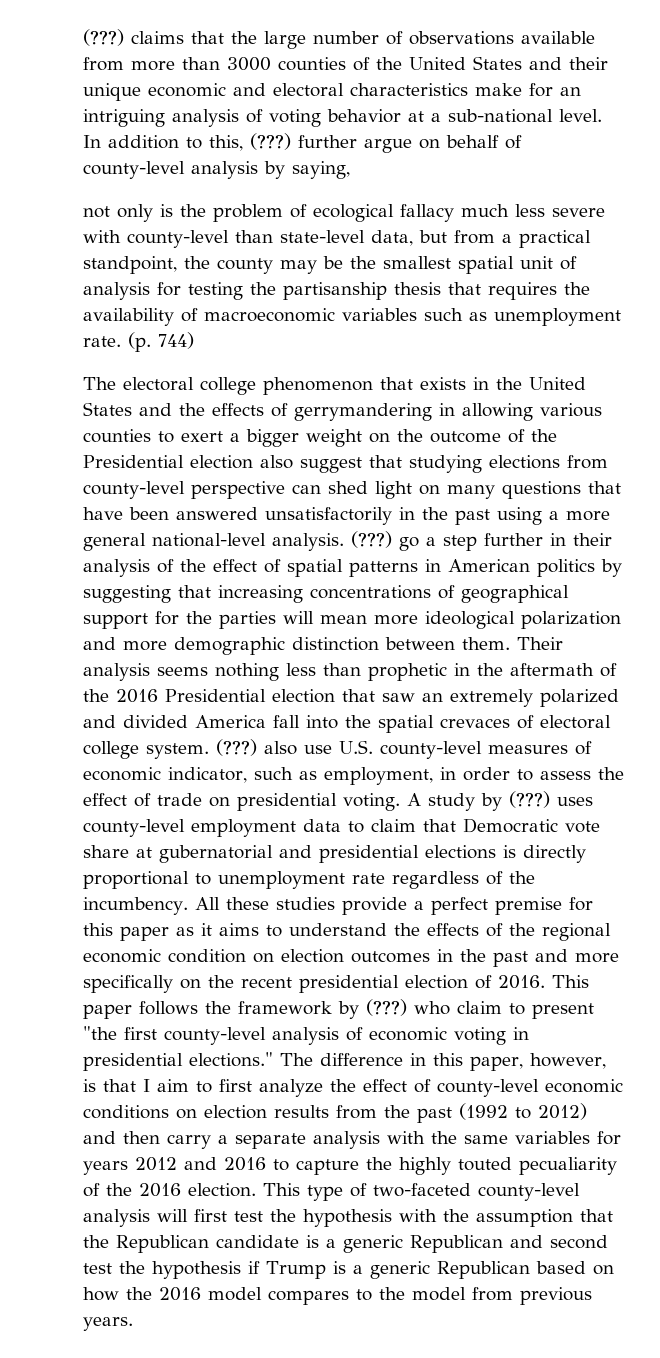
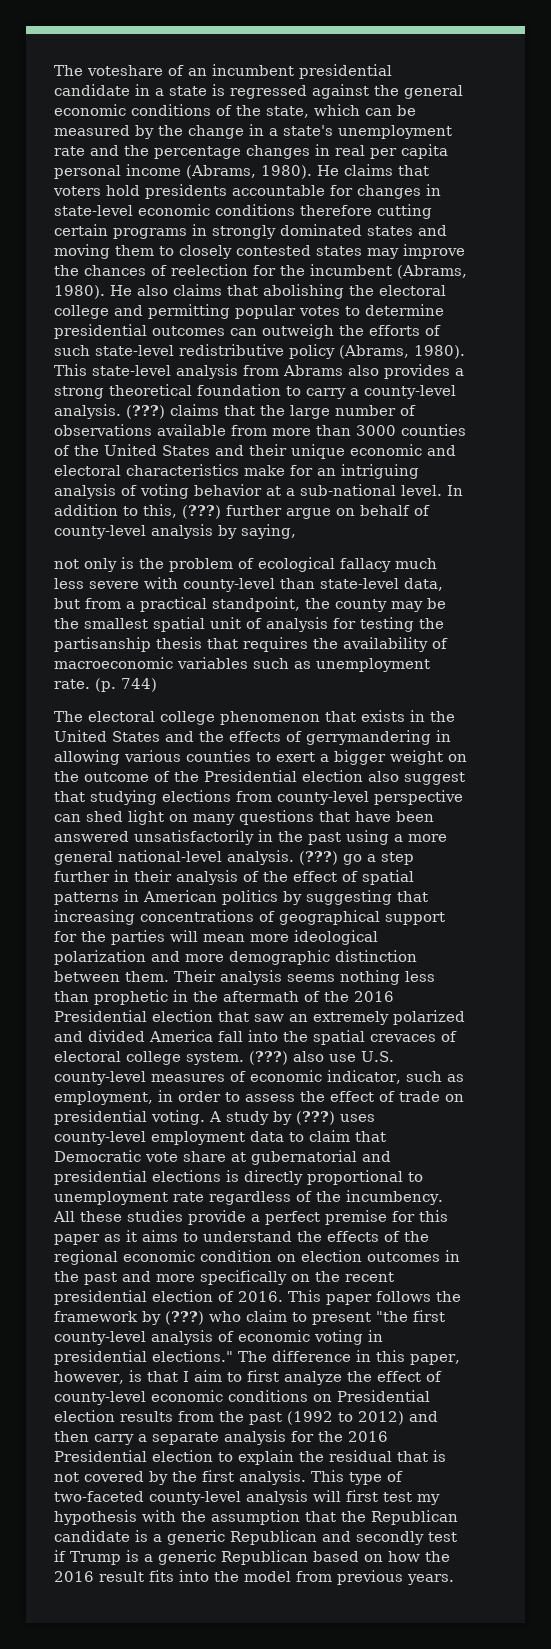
(83, 37) none -> [54,64,392,79] [54,84,463,99] [54,104,416,118] [54,124,452,139] [54,144,448,159] [54,164,429,179] [53,184,441,199] [54,204,432,219] [54,224,447,239] [54,244,465,259] [54,264,467,279] [54,284,446,299] [54,304,444,319] [54,324,441,339] [54,344,465,359] [54,364,464,379] [54,384,456,399] [54,404,121,419] The voteshare of an incumbent presidential candidate in a state is regressed against the general economic conditions of the state, which can be measured by the change in a state's unemployment rate and the percentage changes in real per capita personal income (Abrams, 1980). He claims that voters hold presidents accountable for changes in state-level economic conditions therefore cutting certain programs in strongly dominated states and moving them to closely contested states may improve the chances of reelection for the incumbent (Abrams, 1980). He also claims that abolishing the electoral college and permitting popular votes to determine presidential outcomes can outweigh the efforts of such state-level redistributive policy (Abrams, 1980). This state-level analysis from Abrams also provides a strong theoretical foundation to carry a county-level analysis.
(197, 1114) none -> [337,1390,430,1402] Presidential
[387,1131,621,1145] [83,1157,617,1175] [83,1183,256,1197] with the same variables for years 2012 and 2016 to capture the highly touted pecualiarity of the 2016 election. -> [291,1431,388,1442] [54,1450,446,1465] [54,1470,306,1485] for the 2016 Presidential election to explain the residual that is not covered by the first analysis.
[270,1209,296,1222] the -> [417,1494,440,1505] my
[550,1235,608,1249] [83,1261,241,1279] second test the hypothesis -> [356,1531,457,1545] secondly test
[208,1287,372,1305] model compares to -> [99,1570,209,1582] result fits into

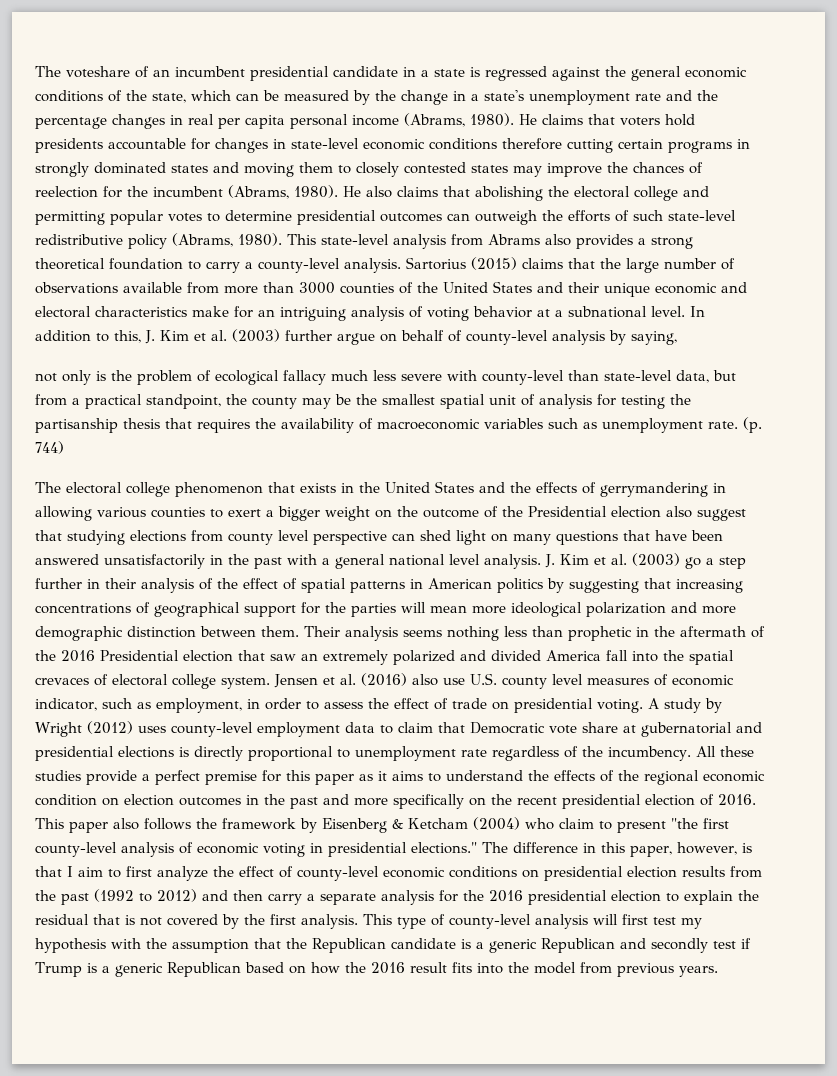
[126,405,165,419] (???) -> [406,257,517,270] Sartorius (2015)
[300,484,396,496] sub-national -> [568,306,647,318] subnational
[182,505,221,519] (???) -> [145,329,280,344] J. Kim et al. (2003)
[277,791,369,805] county-level -> [228,530,309,545] county level
[346,830,447,845] [54,850,338,865] using a more general national-level analysis. (???) -> [287,553,680,569] with a general national level analysis. J. Kim et al. (2003)
[249,1051,288,1065] (???) -> [274,673,407,688] Jensen et al. (2016)
[54,1071,146,1085] county-level -> [502,674,583,689] county level
[296,1111,335,1125] (???) -> [35,721,133,737] Wright (2012)
(372, 1299) none -> [113,818,139,830] also
[165,1311,204,1325] (???) -> [322,817,520,833] Eisenberg & Ketcham (2004)
[337,1390,430,1402] Presidential -> [544,866,623,881] presidential
[54,1450,147,1462] Presidential -> [528,890,607,905] presidential
[54,1491,144,1502] two-faceted -> (445, 920) none

